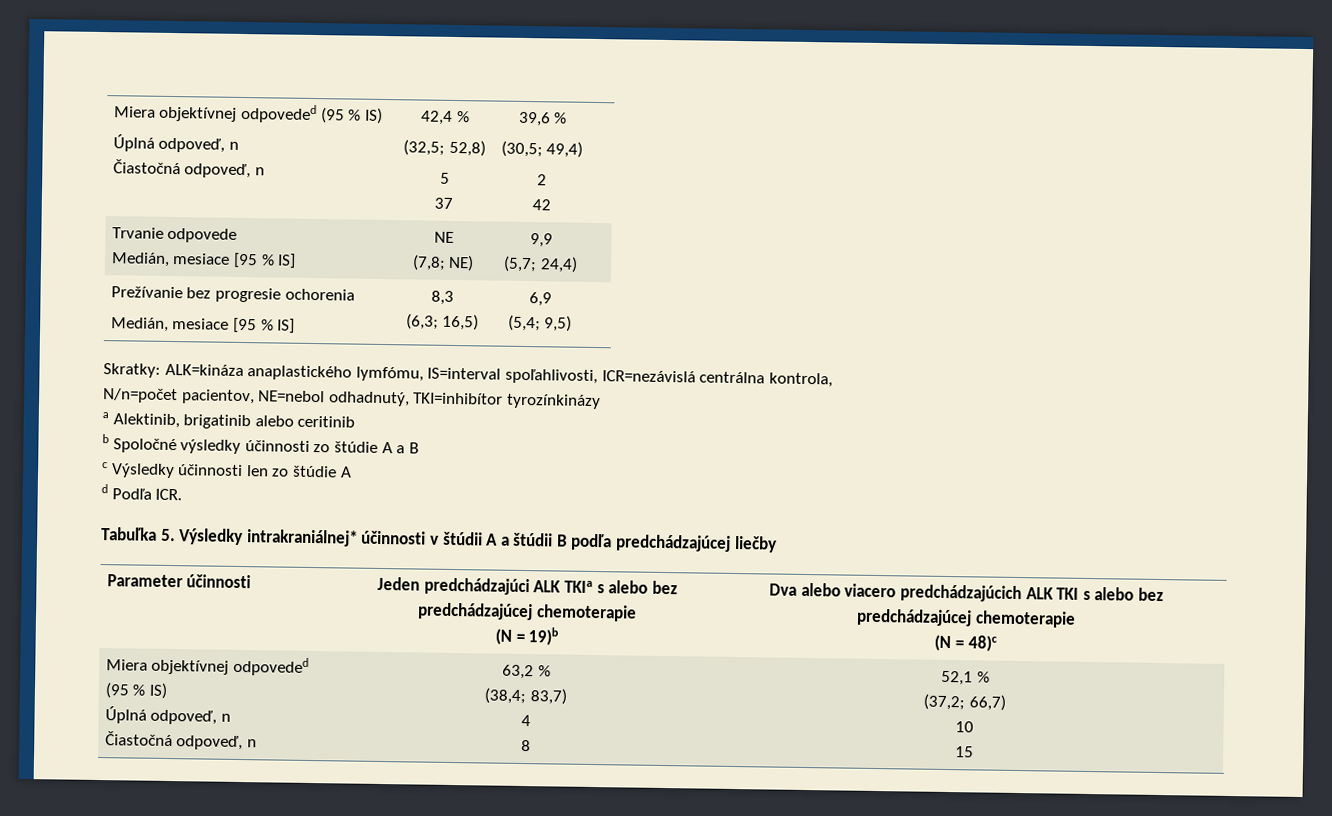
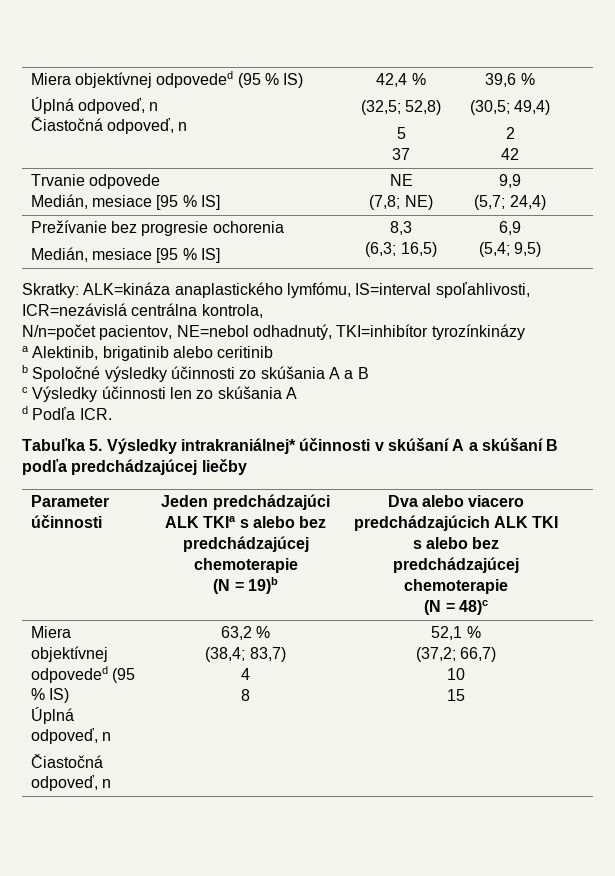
[333,441,378,453] štúdie -> [260,366,325,379] skúšania
[291,465,337,478] štúdie -> [217,386,282,399] skúšania
[442,531,554,547] štúdii A a štúdii -> [387,438,543,451] skúšaní A a skúšaní

